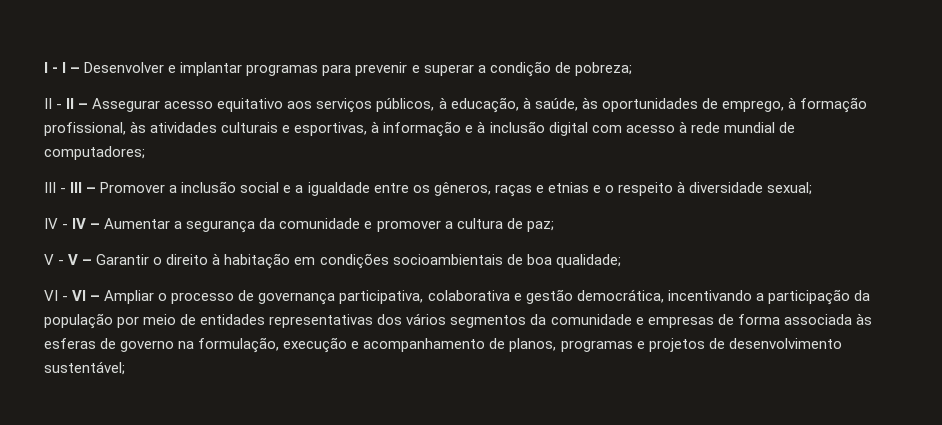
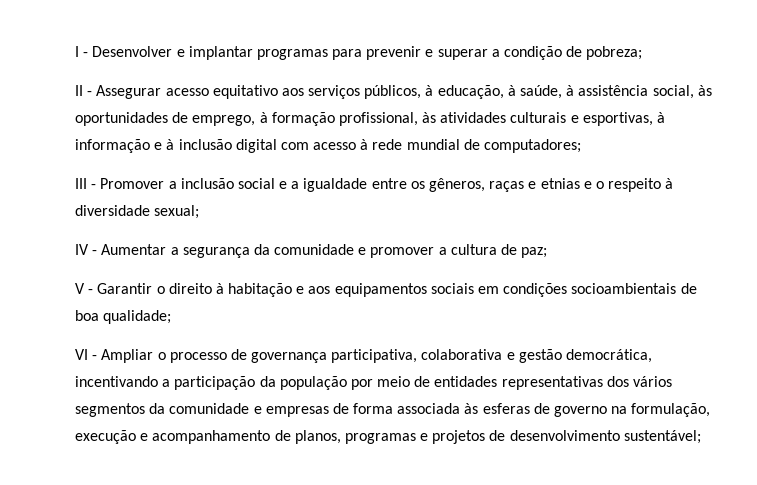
[44,62,81,73] I - I – -> [75,46,89,57] I -
[66,98,89,109] II – -> (93, 93) none
(578, 104) none -> [566,85,694,99] à assistência social,
[70,182,97,193] III – -> (97, 186) none
[72,218,101,229] IV – -> (98, 252) none
[68,254,93,265] V – -> (94, 291) none
(291, 261) none -> [296,283,474,297] e aos equipamentos sociais
[72,290,101,301] VI – -> (98, 357) none

